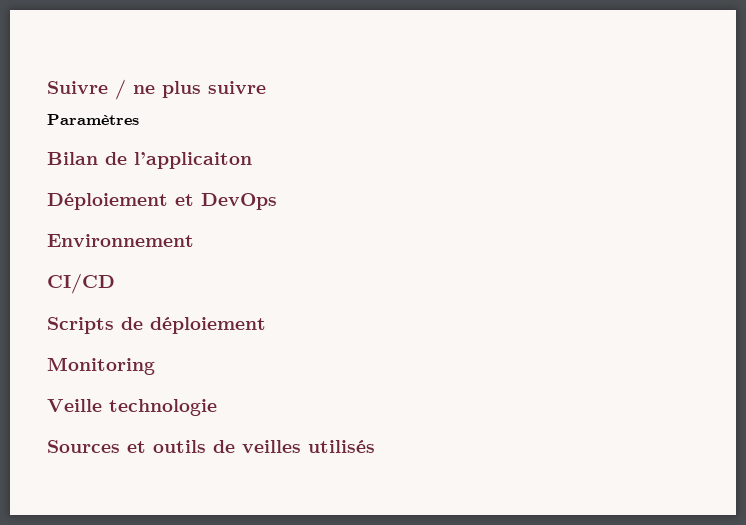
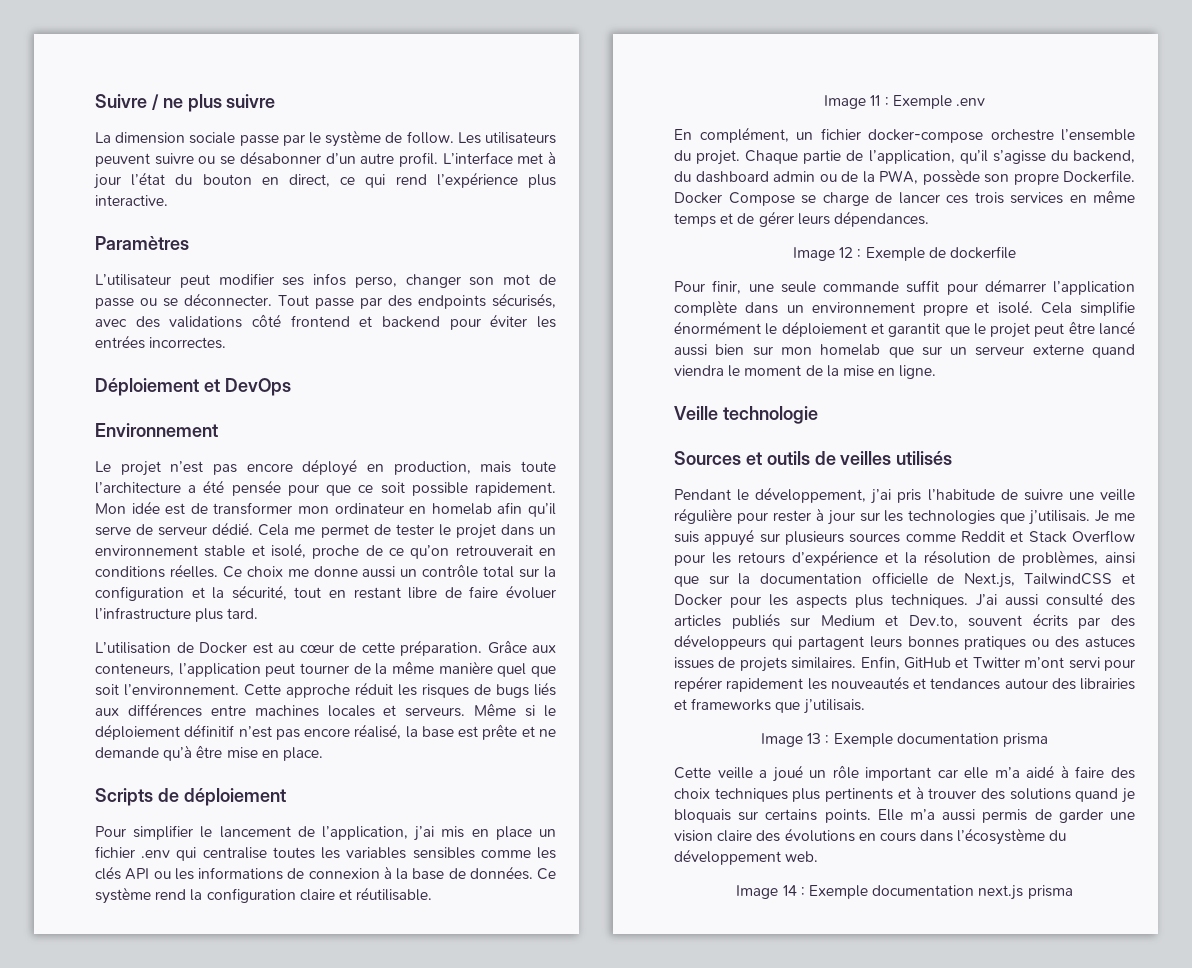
[47,114,139,125] [47,152,252,169] [47,193,277,210] [47,234,194,247] [47,273,115,294] [47,317,266,334] [47,357,155,375] Paramètres // Bilan de l’applicaiton // Déploiement et DevOps // Environnement // CI/CD // Scripts de déploiement // Monitoring -> [95,130,556,147] [95,151,556,167] [94,172,556,189] [95,195,168,206] [95,236,189,250] [95,273,556,288] [95,293,556,309] [95,314,556,330] [95,335,227,349] [95,378,291,396] [95,423,218,437] [95,459,556,476] [95,480,556,496] [95,501,556,517] [95,522,556,539] [95,543,556,559] [95,564,557,578] [95,585,556,601] [95,607,259,622] [95,640,556,656] [95,661,557,677] [95,682,556,698] [95,703,557,717] [95,724,556,740] [95,745,323,761] [95,788,286,806] [95,825,556,841] [95,846,556,861] [95,866,556,880] [95,887,433,904] [824,95,985,109] [674,127,1135,143] [674,150,1135,165] [674,169,1135,185] [674,190,1135,206] [674,211,929,227] [793,246,1016,261] [674,279,1135,295] [674,300,1135,316] [674,321,1135,338] [674,344,1135,358] [674,365,937,379] La dimension sociale passe par le système de follow. Les utilisateurs peuvent suivre ou se désabonner d’un autre profil. L’interface met à jour l’état du bouton en direct, ce qui rend l’expérience plus interactive. // Paramètres // L’utilisateur peut modifier ses infos perso, changer son mot de passe ou se déconnecter. Tout passe par des endpoints sécurisés, avec des validations côté frontend et backend pour éviter les entrées incorrectes. // Déploiement et DevOps // Environnement // Le projet n’est pas encore déployé en production, mais toute l’architecture a été pensée pour que ce soit possible rapidement. Mon idée est de transformer mon ordinateur en homelab afin qu’il serve de serveur dédié. Cela me permet de tester le projet dans un environnement stable et isolé, proche de ce qu’on retrouverait en conditions réelles. Ce choix me donne aussi un contrôle total sur la configuration et la sécurité, tout en restant libre de faire évoluer l’infrastructure plus tard. // L’utilisation de Docker est au cœur de cette préparation. Grâce aux conteneurs, l’application peut tourner de la même manière quel que soit l’environnement. Cette approche réduit les risques de bugs liés aux différences entre machines locales et serveurs. Même si le déploiement définitif n’est pas encore réalisé, la base est prête et ne demande qu’à être mise en place. // Scripts de déploiement // Pour simplifier le lancement de l’application, j’ai mis en place un fichier .env qui centralise toutes les variables sensibles comme les clés API ou les informations de connexion à la base de données. Ce système rend la configuration claire et réutilisable. // Image 11 : Exemple .env // En complément, un fichier docker-compose orchestre l’ensemble du projet. Chaque partie de l’application, qu’il s’agisse du backend, du dashboard admin ou de la PWA, possède son propre Dockerfile. Docker Compose se charge de lancer ces trois services en même temps et de gérer leurs dépendances. // Image 12 : Exemple de dockerfile // Pour finir, une seule commande suffit pour démarrer l’application complète dans un environnement propre et isolé. Cela simplifie énormément le déploiement et garantit que le projet peut être lancé aussi bien sur mon homelab que sur un serveur externe quand viendra le moment de la mise en ligne.
(375, 446) none -> [674,487,1135,504] [674,508,1135,525] [674,529,1135,546] [674,550,1135,566] [674,572,1135,588] [674,592,1135,608] [674,613,1135,629] [674,634,1135,650] [674,656,1135,672] [674,676,1135,692] [674,698,865,714] [761,733,1048,747] [674,765,1135,782] [674,786,1135,803] [674,809,1135,823] [674,828,1067,845] [674,849,819,865] [736,885,1073,900] // Pendant le développement, j’ai pris l’habitude de suivre une veille régulière pour rester à jour sur les technologies que j’utilisais. Je me suis appuyé sur plusieurs sources comme Reddit et Stack Overflow pour les retours d’expérience et la résolution de problèmes, ainsi que sur la documentation officielle de Next.js, TailwindCSS et Docker pour les aspects plus techniques. J’ai aussi consulté des articles publiés sur Medium et Dev.to, souvent écrits par des développeurs qui partagent leurs bonnes pratiques ou des astuces issues de projets similaires. Enfin, GitHub et Twitter m’ont servi pour repérer rapidement les nouveautés et tendances autour des librairies et frameworks que j’utilisais. // Image 13 : Exemple documentation prisma // Cette veille a joué un rôle important car elle m’a aidé à faire des choix techniques plus pertinents et à trouver des solutions quand je bloquais sur certains points. Elle m’a aussi permis de garder une vision claire des évolutions en cours dans l’écosystème du développement web. // Image 14 : Exemple documentation next.js prisma

